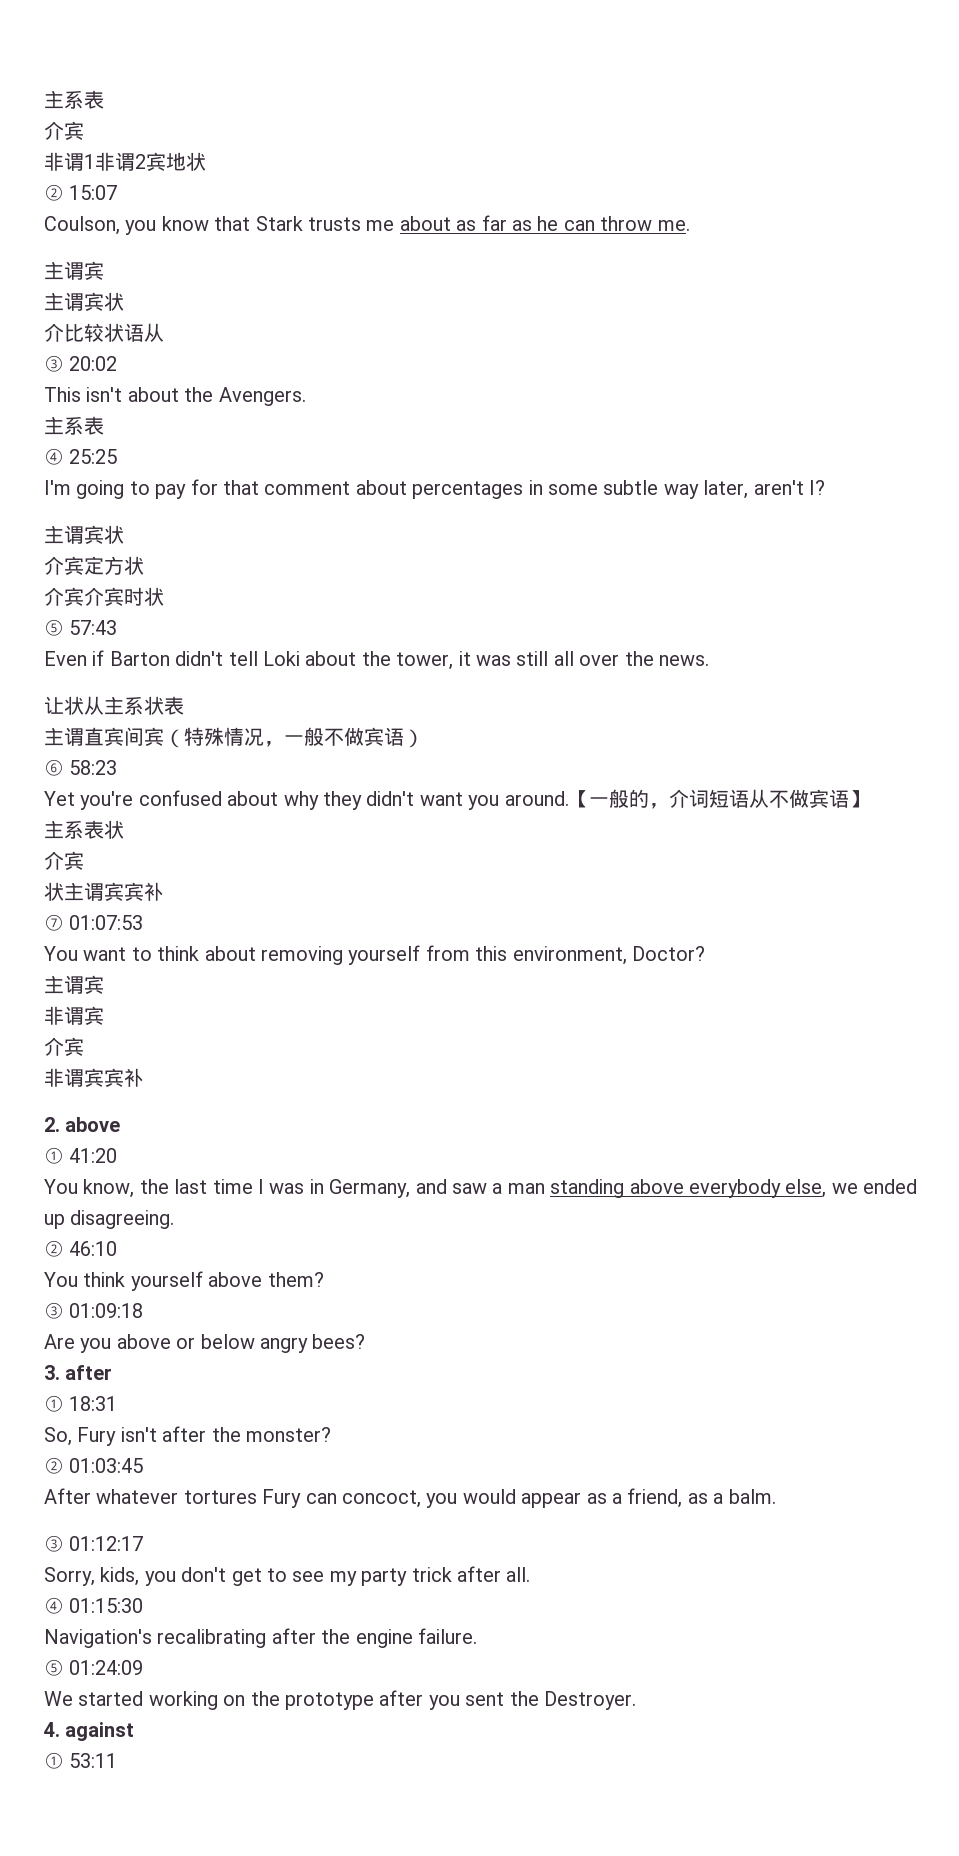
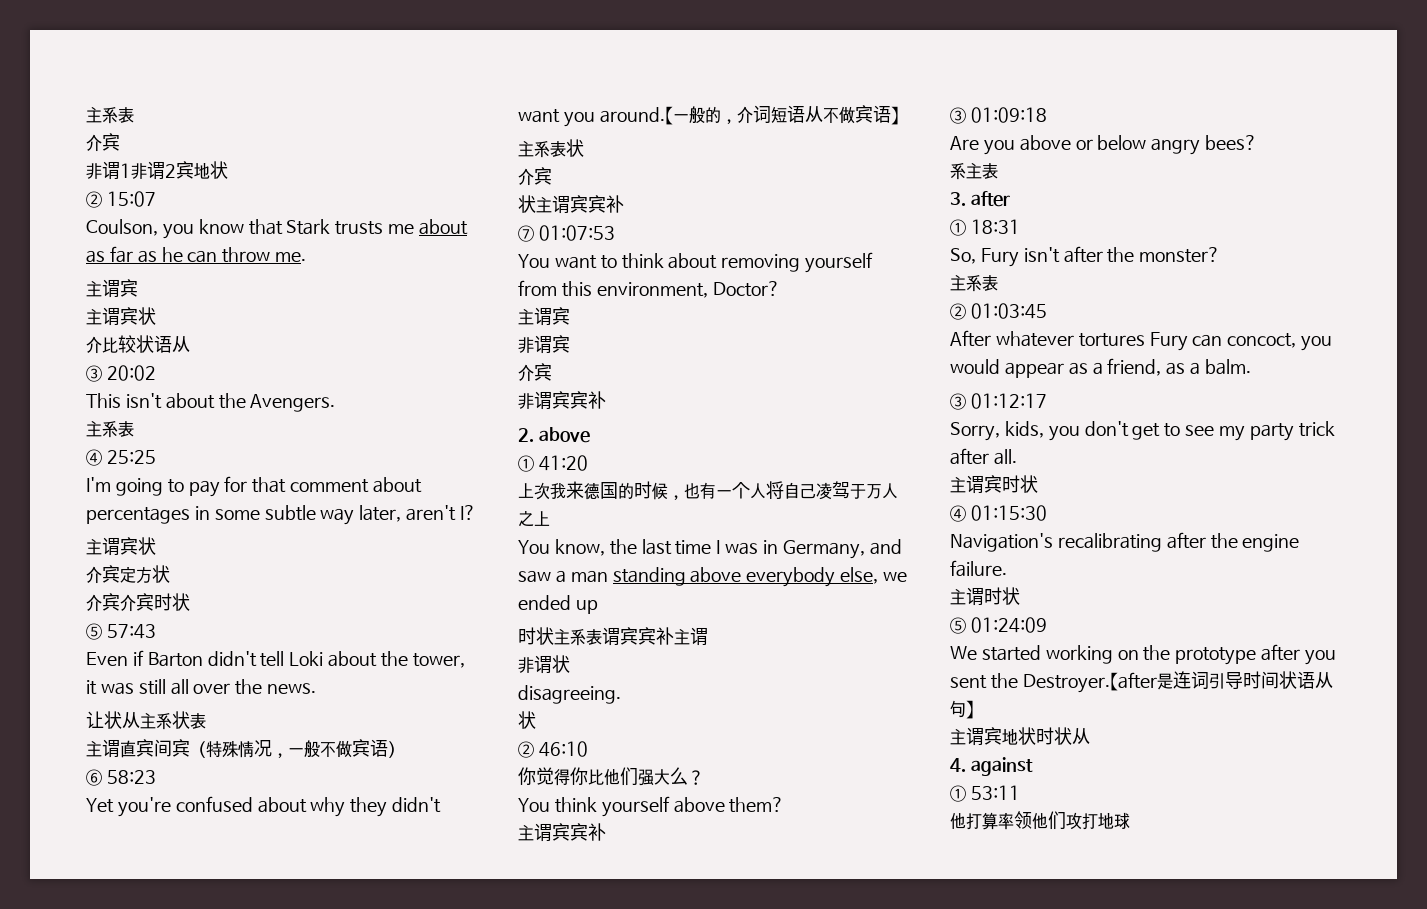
(118, 1155) none -> [518,481,898,500] [518,511,550,527] // 上次我来德国的时候，也有一个人将自己凌驾于万人之上
(65, 1221) none -> [518,627,708,646] [518,655,570,674] // 时状主系表谓宾宾补主谓 // 非谓状 //
(175, 1219) none -> [518,711,536,729] // 状
(118, 1248) none -> [518,767,704,786] // 你觉得你比他们强大么？
(324, 1279) none -> [518,823,606,842] // 主谓宾宾补
(366, 1341) none -> [950,162,998,180] // 系主表
(331, 1434) none -> [950,274,998,292] // 主系表
(531, 1574) none -> [950,475,1038,494] // 主谓宾时状
(477, 1636) none -> [950,587,1020,606] // 主谓时状
(636, 1700) none -> [1109,671,1333,691] [950,700,974,719] [950,727,1090,746] 【after是连词引导时间状语从句】 // 主谓宾地状时状从
(118, 1760) none -> [950,811,1130,830] // 他打算率领他们攻打地球

